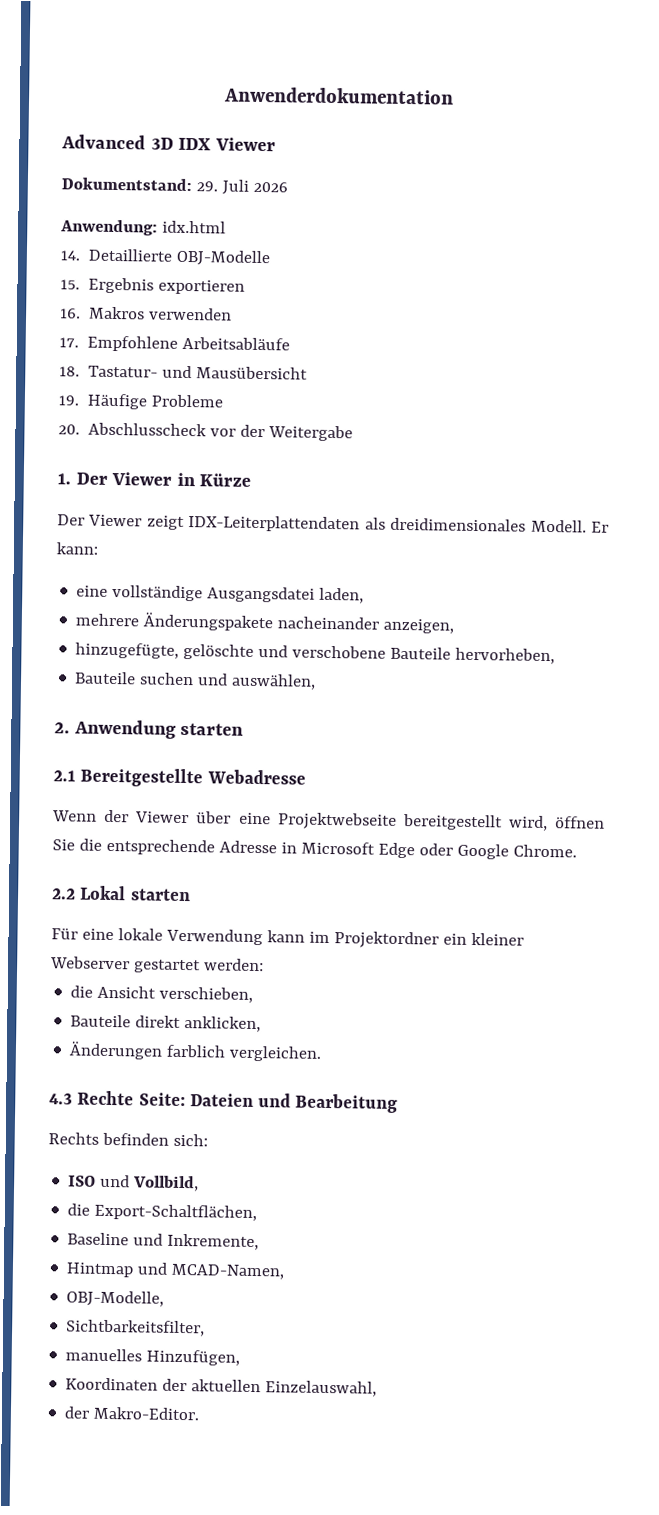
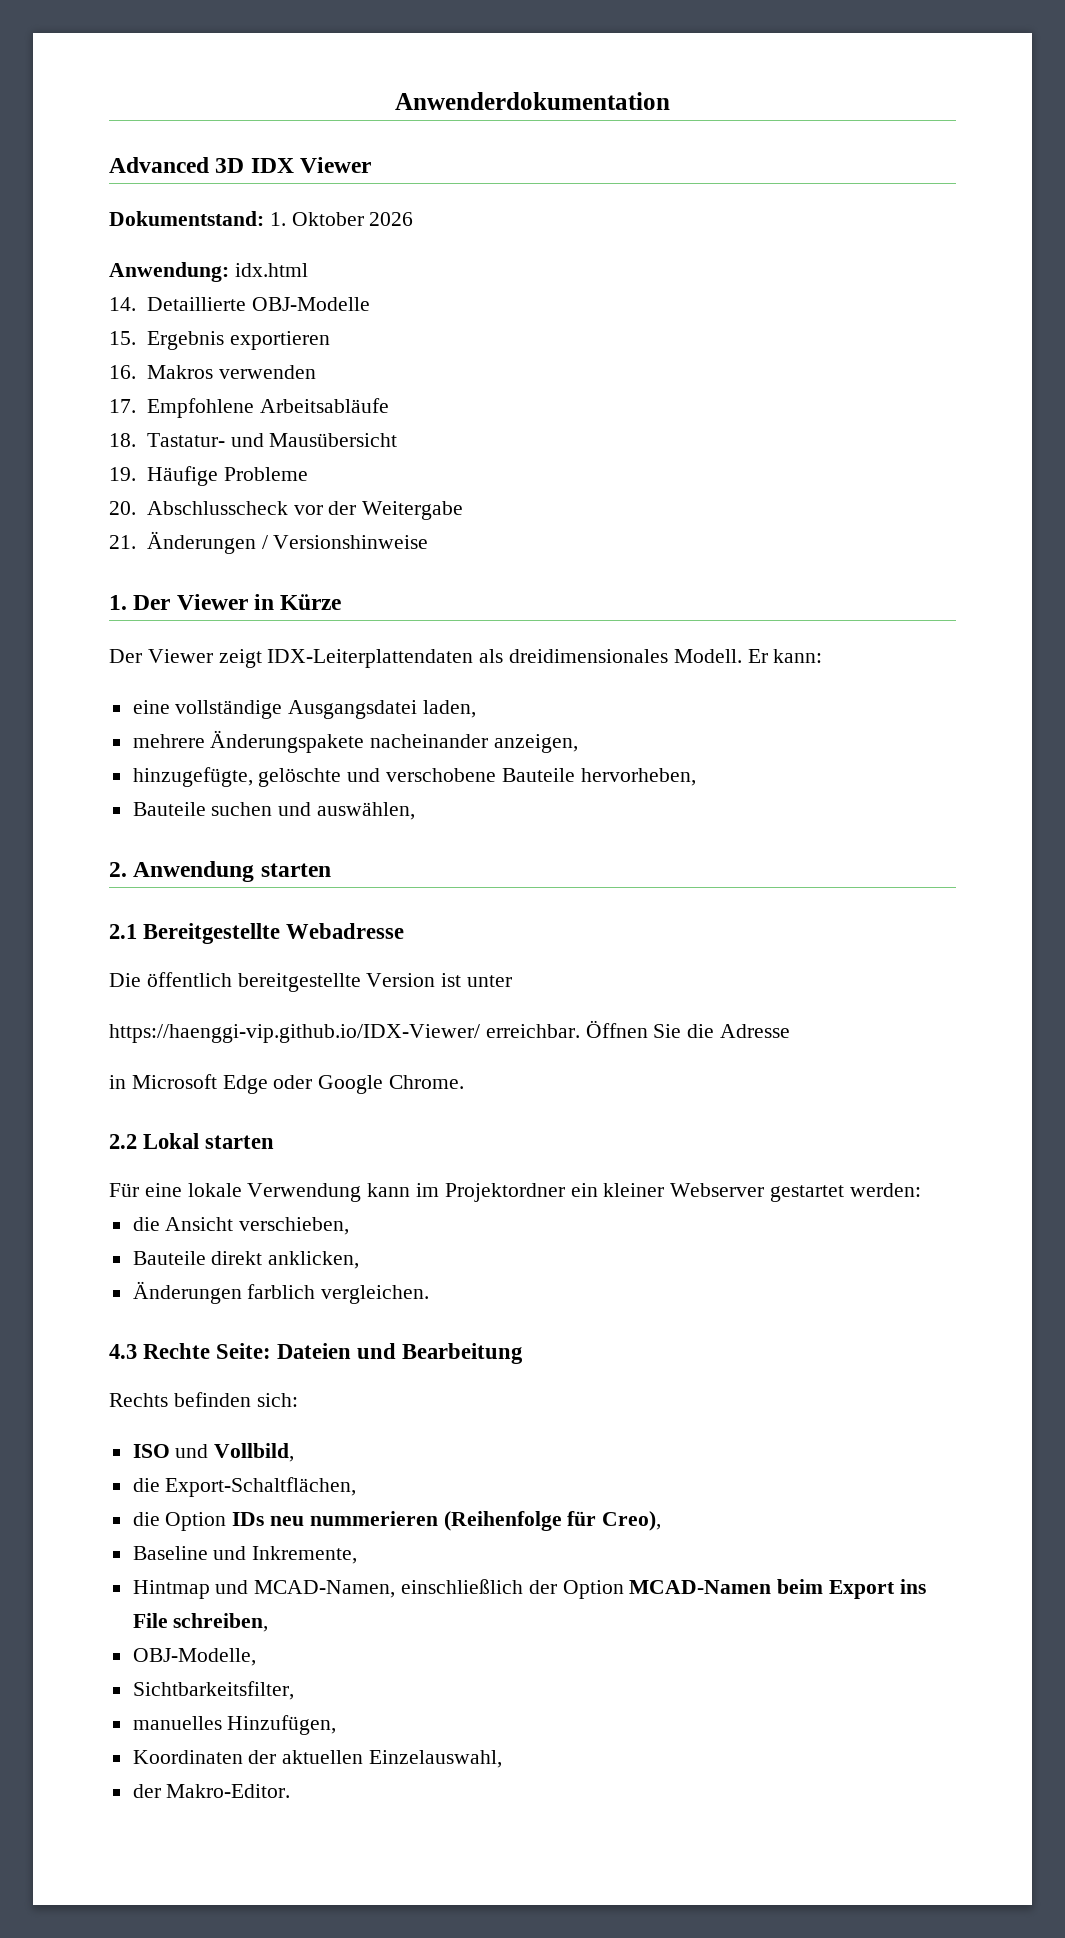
[195,179,249,195] 29. Juli -> [269,212,364,226] 1. Oktober
(354, 433) none -> [109,531,429,554] // 21. Änderungen / Versionshinweise
[52,809,605,832] Wenn der Viewer über eine Projektwebseite bereitgestellt wird, öffnen -> [109,972,513,992] [109,1020,648,1043] Die öffentlich bereitgestellte Version ist unter // https://haenggi-vip.github.io/IDX-Viewer/ erreichbar. Öffnen
[105,838,215,856] entsprechende -> (715, 1031) none
(277, 847) none -> (791, 1031) //
(258, 1212) none -> [132,1511,662,1531] // die Option IDs neu nummerieren (Reihenfolge für Creo),
(285, 1271) none -> [401,1579,926,1599] [132,1613,269,1632] einschließlich der Option MCAD-Namen beim Export ins File schreiben,

